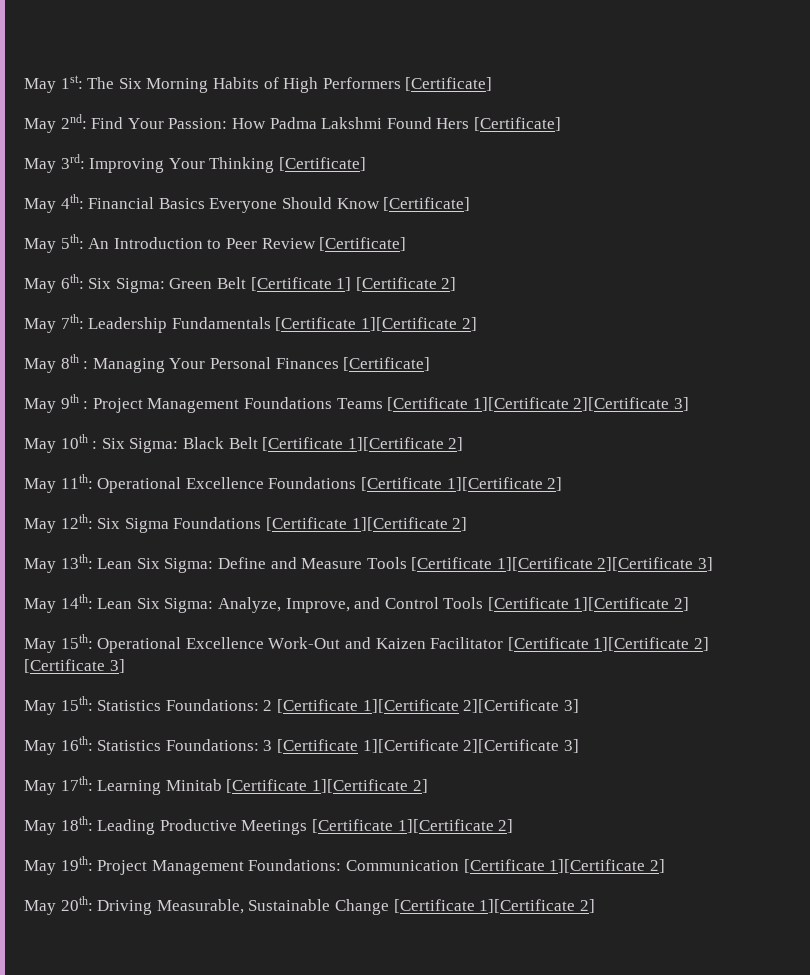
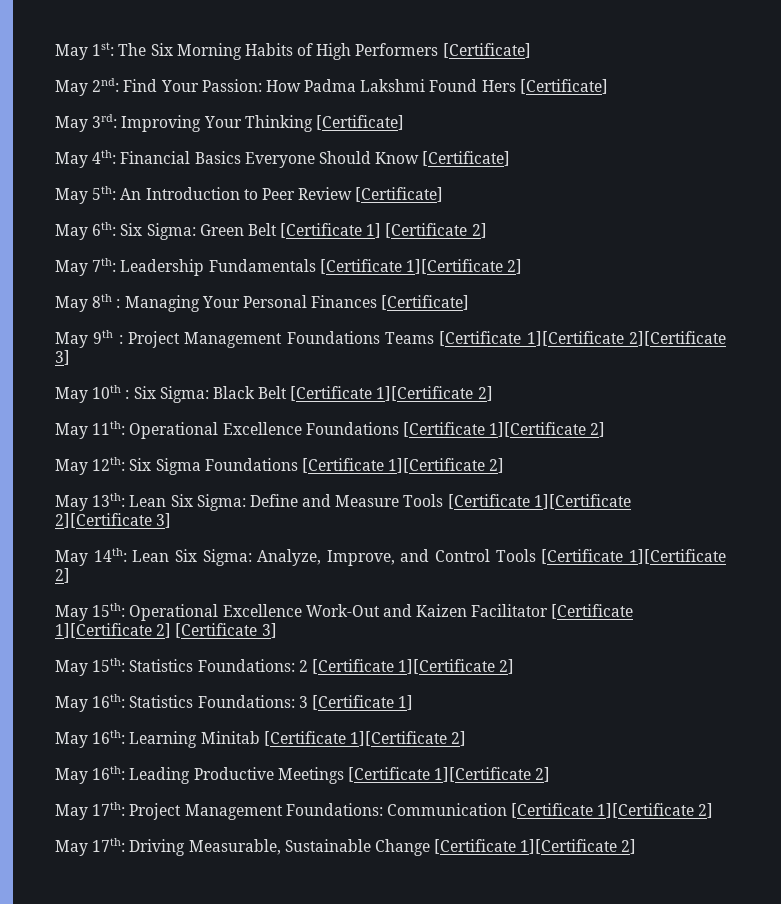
[463,699,579,713] 2][Certificate 3] -> [499,659,515,674] 2]
[362,739,579,753] [24,776,93,795] 1][Certificate 2][Certificate 3] // May 17th: -> [398,695,414,710] [55,730,126,748] 1] // May 16th:
[60,816,93,831] 18th: -> [92,766,126,780] 16th:
[60,856,93,871] 19th: -> [92,802,126,816] 17th:
[60,896,93,911] 20th: -> [92,838,126,852] 17th:

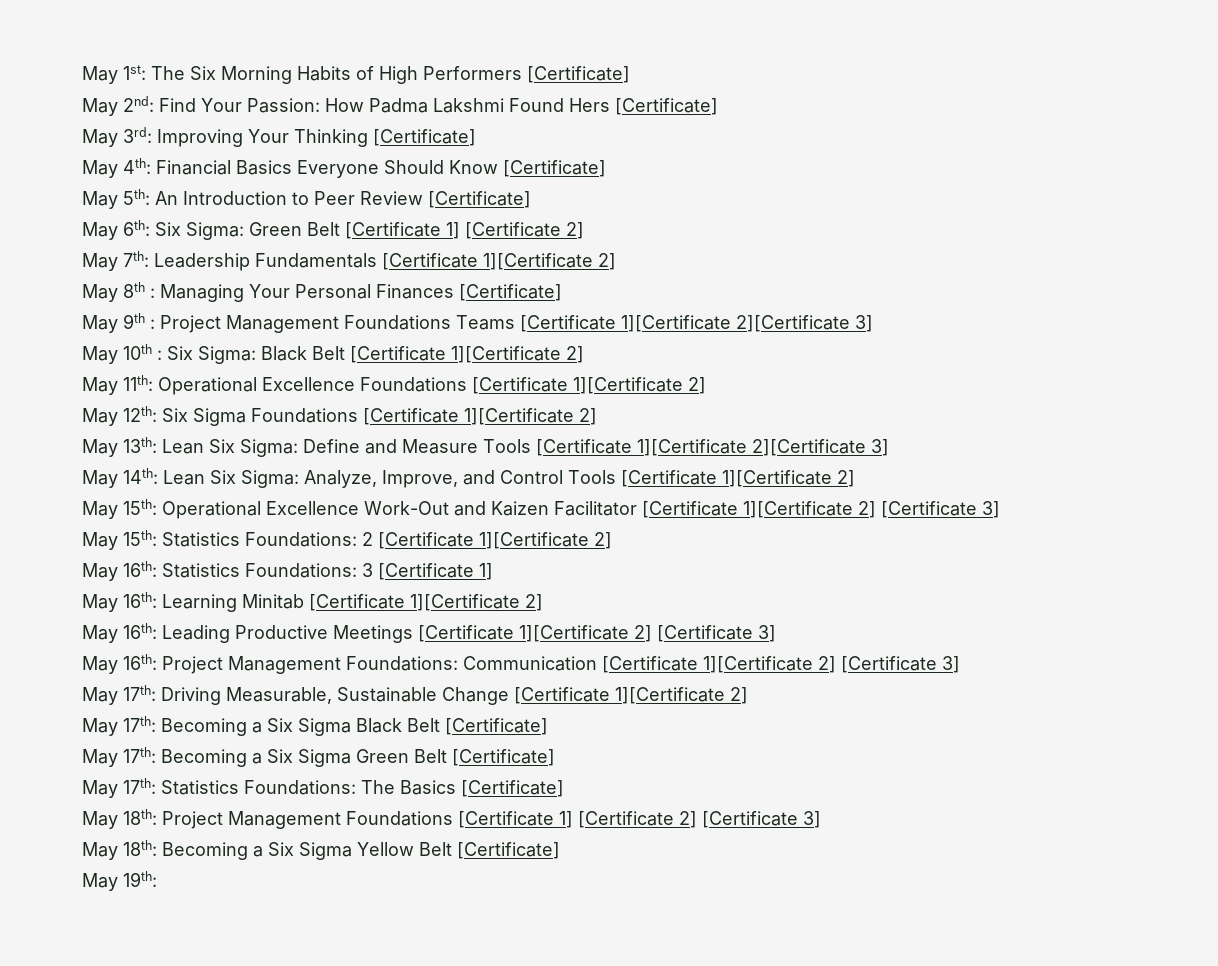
[55,802,126,820] // May 17th: -> [657,625,776,642] [82,654,157,674] [Certificate 3] // May 16th:
(714, 810) none -> [841,656,960,673] [Certificate 3]
(637, 846) none -> [82,716,548,736] [82,747,555,767] [82,778,564,798] [82,809,821,829] [82,840,560,860] [82,871,157,891] // May 17th: Becoming a Six Sigma Black Belt [Certificate] // May 17th: Becoming a Six Sigma Green Belt [Certificate] // May 17th: Statistics Foundations: The Basics [Certificate] // May 18th: Project Management Foundations [Certificate 1] [Certificate 2] [Certificate 3] // May 18th: Becoming a Six Sigma Yellow Belt [Certificate] // May 19th:

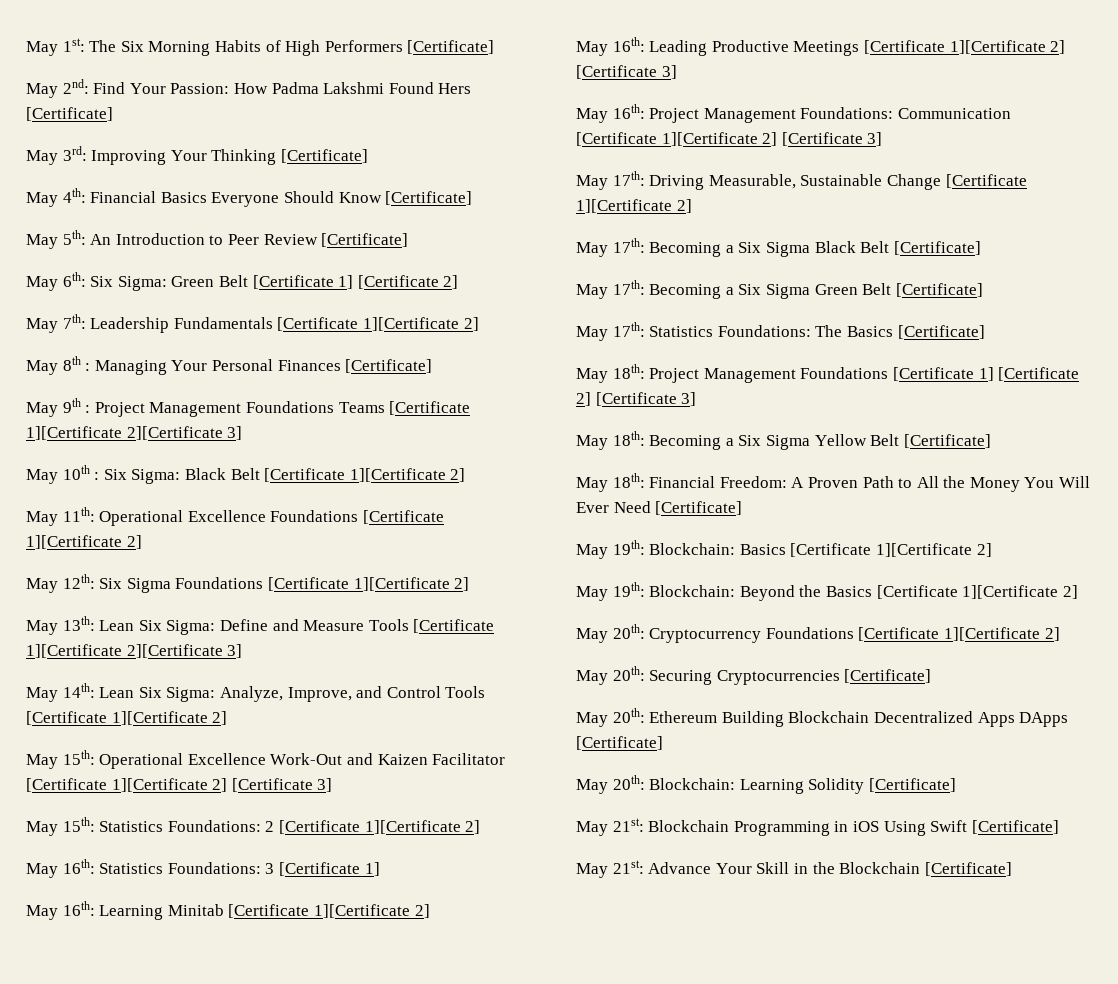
[123,871,157,887] 19th: -> [612,473,1091,492] [576,501,743,515] [576,540,992,559] [576,582,1078,601] [576,624,1060,643] [576,666,932,685] [576,708,1069,727] [576,736,663,750] [576,775,956,794] [576,818,1059,836] [576,860,1012,878] 18th: Financial Freedom: A Proven Path to All the Money You Will Ever Need [Certificate] // May 19th: Blockchain: Basics [Certificate 1][Certificate 2] // May 19th: Blockchain: Beyond the Basics [Certificate 1][Certificate 2] // May 20th: Cryptocurrency Foundations [Certificate 1][Certificate 2] // May 20th: Securing Cryptocurrencies [Certificate] // May 20th: Ethereum Building Blockchain Decentralized Apps DApps [Certificate] // May 20th: Blockchain: Learning Solidity [Certificate] // May 21st: Blockchain Programming in iOS Using Swift [Certificate] // May 21st: Advance Your Skill in the Blockchain [Certificate]

